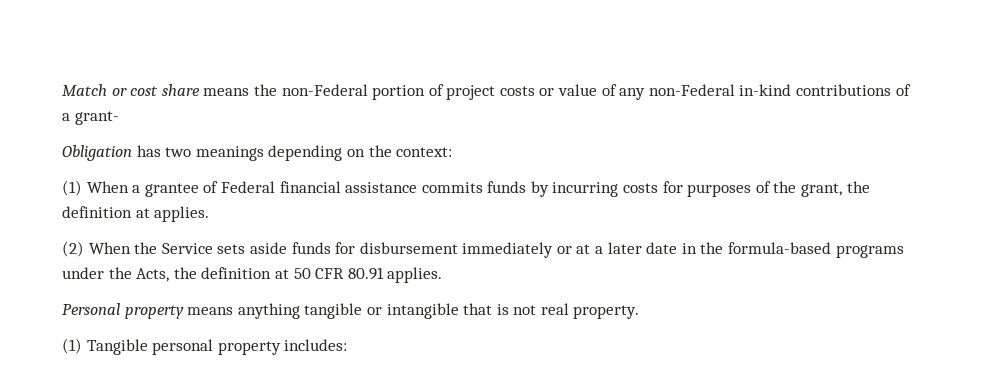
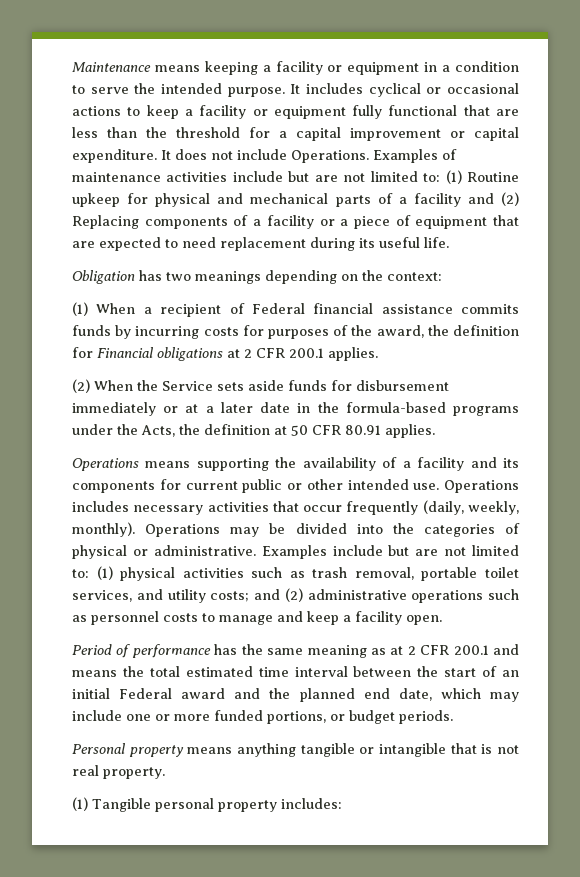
[62,84,911,100] [62,111,119,125] Match or cost share means the non-Federal portion of project costs or value of any non-Federal in-kind contributions of a grant- -> [72,61,520,75] [72,83,519,97] [72,105,519,119] [72,127,519,141] [72,149,457,163] [72,170,520,184] [72,192,520,207] [72,215,519,229] [72,237,449,251] Maintenance means keeping a facility or equipment in a condition to serve the intended purpose. It includes cyclical or occasional actions to keep a facility or equipment fully functional that are less than the threshold for a capital improvement or capital expenditure. It does not include Operations. Examples of maintenance activities include but are not limited to: (1) Routine upkeep for physical and mechanical parts of a facility and (2) Replacing components of a facility or a piece of equipment that are expected to need replacement during its useful life.
[144,183,199,197] grantee -> [160,304,222,317] recipient
[801,181,870,197] [62,206,150,218] grant, the definition at -> [376,325,519,338] [72,347,324,361] award, the definition for Financial obligations at 2 CFR 200.1
(443, 275) none -> [72,457,520,471] [72,479,519,493] [72,500,519,515] [72,522,520,537] [72,545,519,559] [72,566,519,581] [72,588,519,603] [72,611,442,625] [72,644,519,658] [72,666,519,677] [72,688,519,702] [72,710,453,724] // Operations means supporting the availability of a facility and its components for current public or other intended use. Operations includes necessary activities that occur frequently (daily, weekly, monthly). Operations may be divided into the categories of physical or administrative. Examples include but are not limited to: (1) physical activities such as trash removal, portable toilet services, and utility costs; and (2) administrative operations such as personnel costs to manage and keep a facility open. // Period of performance has the same meaning as at 2 CFR 200.1 and means the total estimated time interval between the start of an initial Federal award and the planned end date, which may include one or more funded portions, or budget periods.

